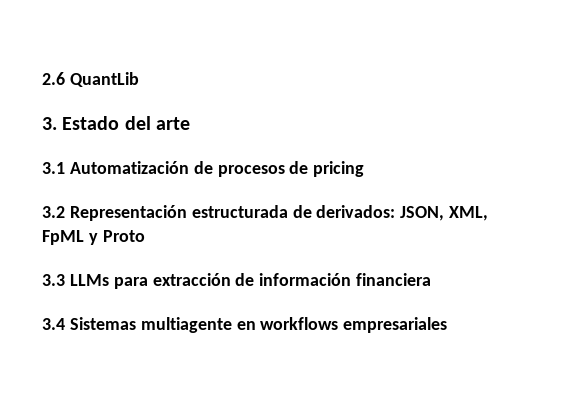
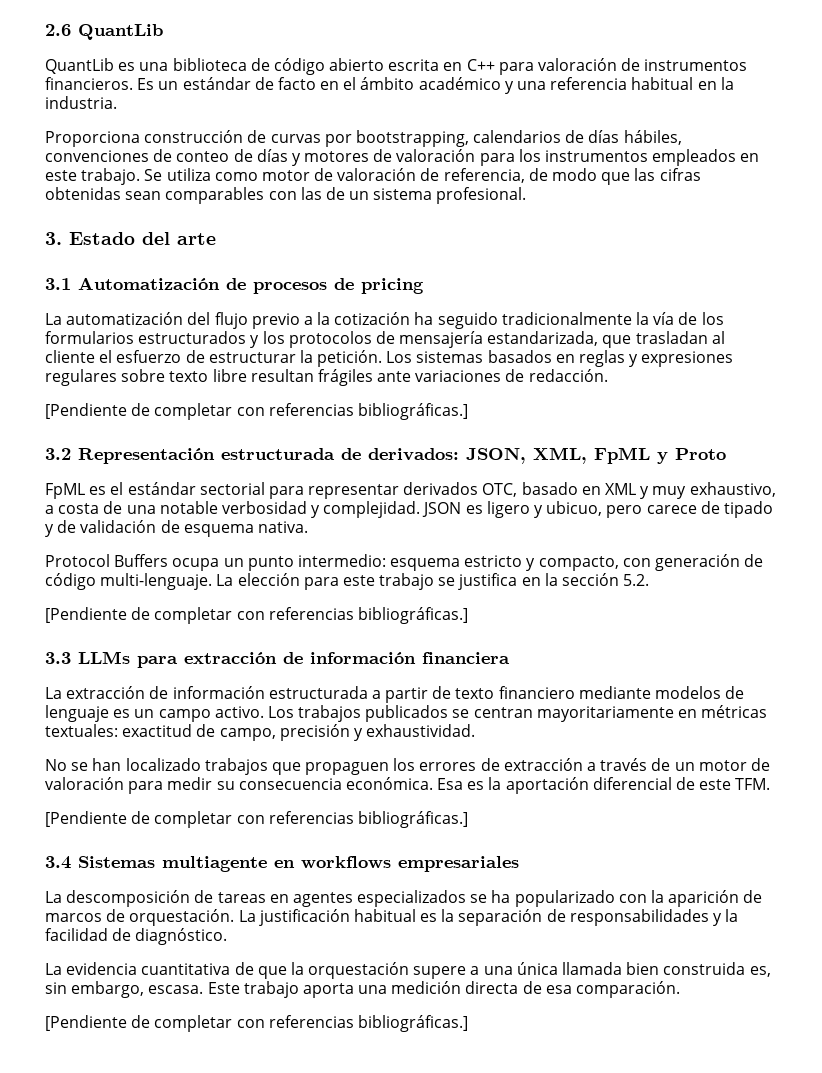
(139, 79) none -> [45,58,748,75] [45,77,734,94] [45,96,117,109] [45,130,682,147] [45,149,760,166] [45,168,701,185] [45,187,527,204] // QuantLib es una biblioteca de código abierto escrita en C++ para valoración de instrumentos financieros. Es un estándar de facto en el ámbito académico y una referencia habitual en la industria. // Proporciona construcción de curvas por bootstrapping, calendarios de días hábiles, convenciones de conteo de días y motores de valoración para los instrumentos empleados en este trabajo. Se utiliza como motor de valoración de referencia, de modo que las cifras obtenidas sean comparables con las de un sistema profesional.
(365, 169) none -> [45,312,724,329] [45,331,725,348] [45,350,734,367] [45,369,608,386] [45,403,468,420] // La automatización del flujo previo a la cotización ha seguido tradicionalmente la vía de los formularios estructurados y los protocolos de mensajería estandarizada, que trasladan al cliente el esfuerzo de estructurar la petición. Los sistemas basados en reglas y expresiones regulares sobre texto libre resultan frágiles ante variaciones de redacción. // [Pendiente de completar con referencias bibliográficas.]
(145, 236) none -> [45,482,776,499] [45,501,773,518] [45,520,308,537] [45,554,764,571] [45,573,650,590] [45,607,468,624] // FpML es el estándar sectorial para representar derivados OTC, basado en XML y muy exhaustivo, a costa de una notable verbosidad y complejidad. JSON es ligero y ubicuo, pero carece de tipado y de validación de esquema nativa. // Protocol Buffers ocupa un punto intermedio: esquema estricto y compacto, con generación de código multi-lenguaje. La elección para este trabajo se justifica en la sección 5.2. // [Pendiente de completar con referencias bibliográficas.]
(432, 279) none -> [45,686,745,703] [45,705,768,722] [45,724,476,741] [45,758,770,775] [45,777,771,794] [45,811,468,828] // La extracción de información estructurada a partir de texto financiero mediante modelos de lenguaje es un campo activo. Los trabajos publicados se centran mayoritariamente en métricas textuales: exactitud de campo, precisión y exhaustividad. // No se han localizado trabajos que propaguen los errores de extracción a través de un motor de valoración para medir su consecuencia económica. Esa es la aportación diferencial de este TFM. // [Pendiente de completar con referencias bibliográficas.]
(448, 325) none -> [45,890,763,907] [45,909,739,926] [45,928,228,945] [45,962,771,979] [45,981,681,998] [45,1015,468,1032] // La descomposición de tareas en agentes especializados se ha popularizado con la aparición de marcos de orquestación. La justificación habitual es la separación de responsabilidades y la facilidad de diagnóstico. // La evidencia cuantitativa de que la orquestación supere a una única llamada bien construida es, sin embargo, escasa. Este trabajo aporta una medición directa de esa comparación. // [Pendiente de completar con referencias bibliográficas.]

